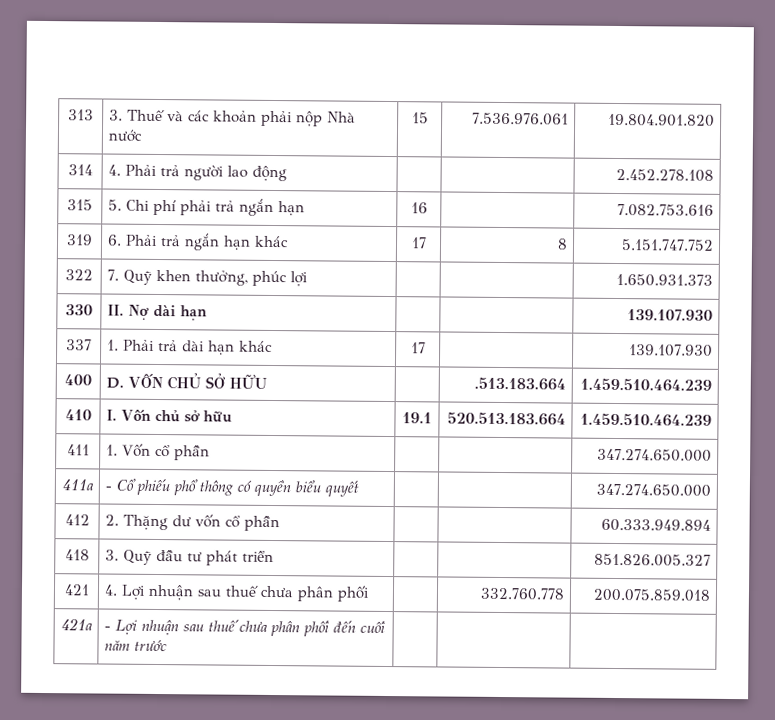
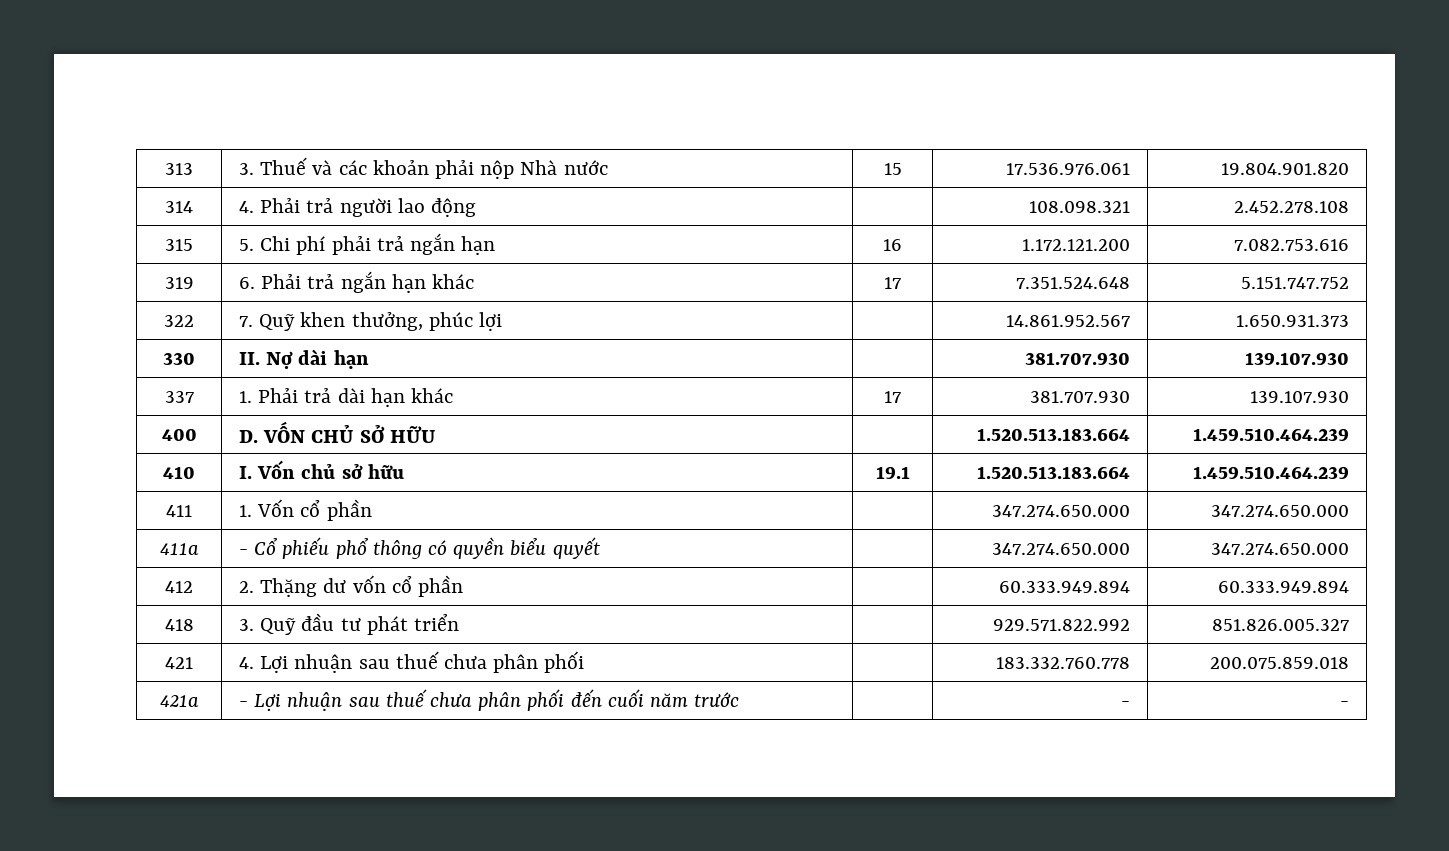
[472,112,570,126] 7.536.976.061 -> [1006,163,1131,175] 17.536.976.061
(287, 173) none -> [1029,201,1131,213] 108.098.321
(428, 208) none -> [1022,239,1131,251] 1.172.121.200
[557,238,569,250] 8 -> [1016,277,1131,289] 7.351.524.648
(308, 279) none -> [1006,315,1131,327] 14.861.952.567
(207, 313) none -> [1025,352,1131,365] 381.707.930
(426, 348) none -> [1030,391,1131,403] 381.707.930
[474,376,567,391] .513.183.664 -> [977,428,1131,441] 1.520.513.183.664
[447,411,567,426] 520.513.183.664 -> [977,466,1131,479] 1.520.513.183.664
(210, 453) none -> [992,505,1131,517] 347.274.650.000
(359, 488) none -> [992,543,1131,555] 347.274.650.000
(280, 523) none -> [999,581,1131,593] 60.333.949.894
(274, 556) none -> [993,619,1131,631] 929.571.822.992
[480,587,566,601] 332.760.778 -> [996,657,1131,669] 183.332.760.778
(167, 645) | -> [1121,701,1131,707] [1340,701,1350,707] - | -

